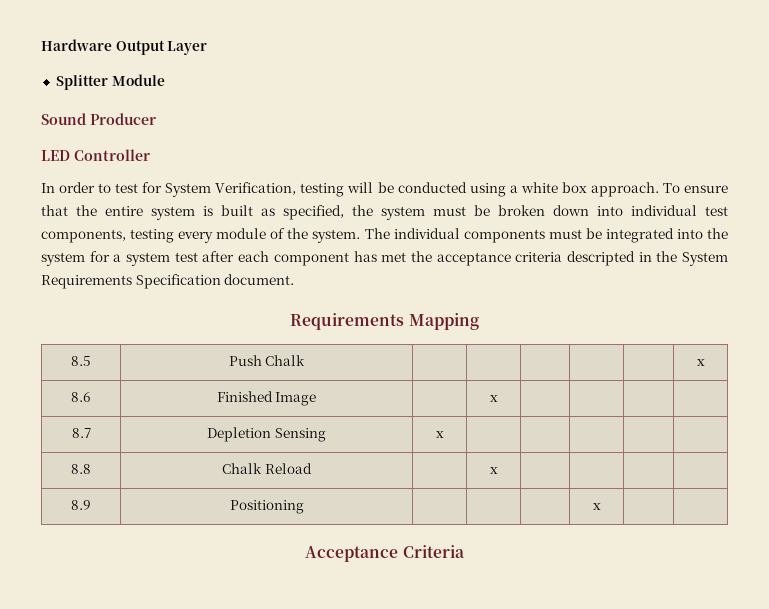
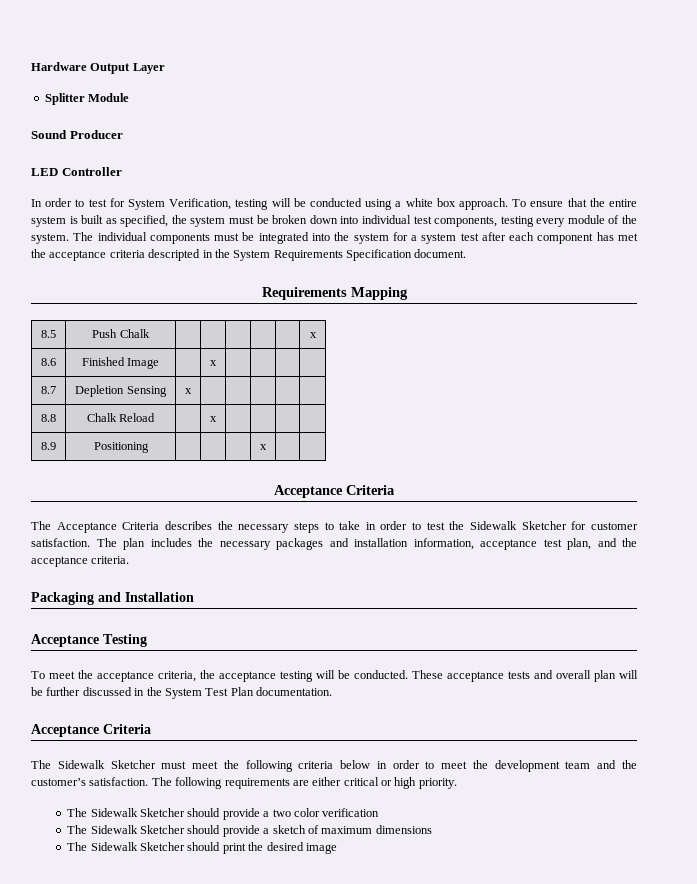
(465, 551) none -> [31,521,638,533] [31,538,637,550] [31,556,130,567] [31,592,194,605] [31,634,147,647] [31,670,638,682] [31,687,332,699] [31,724,151,737] [31,760,637,772] [31,777,457,789] [67,808,380,820] [67,825,432,837] [67,842,337,854] // The Acceptance Criteria describes the necessary steps to take in order to test the Sidewalk Sketcher for customer satisfaction. The plan includes the necessary packages and installation information, acceptance test plan, and the acceptance criteria. // Packaging and Installation // Acceptance Testing // To meet the acceptance criteria, the acceptance testing will be conducted. These acceptance tests and overall plan will be further discussed in the System Test Plan documentation. // Acceptance Criteria // The Sidewalk Sketcher must meet the following criteria below in order to meet the development team and the customer’s satisfaction. The following requirements are either critical or high priority. // The Sidewalk Sketcher should provide a two color verification // The Sidewalk Sketcher should provide a sketch of maximum dimensions // The Sidewalk Sketcher should print the desired image

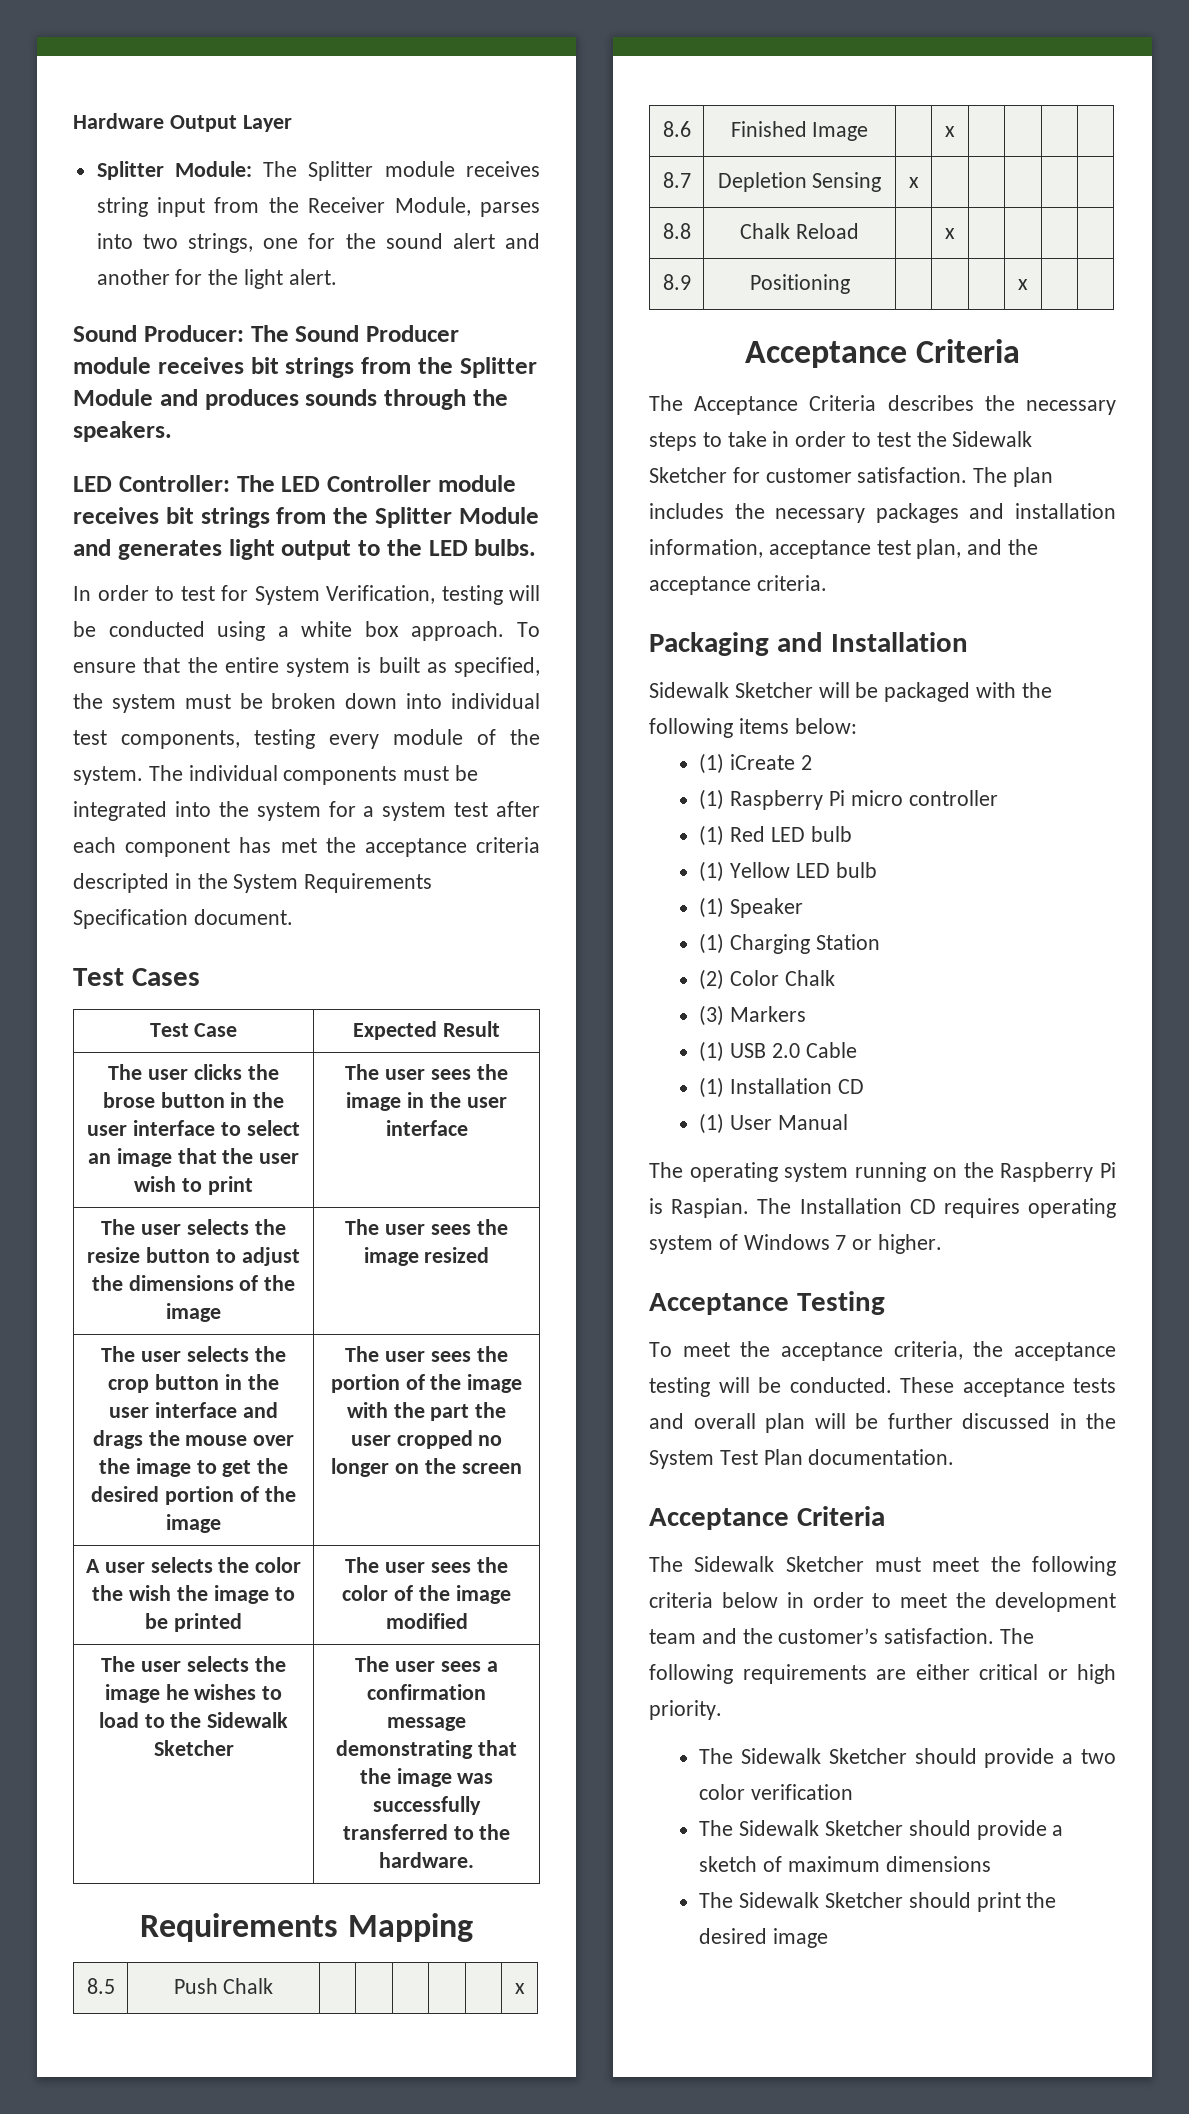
[88,93,130,102] [31,130,123,139] [31,167,122,176] Module // Sound Producer // LED Controller -> [174,161,540,181] [96,197,540,217] [96,233,540,253] [96,269,337,289] [73,325,459,342] [73,357,537,378] [73,389,508,410] [73,421,172,442] [73,475,516,492] [73,507,539,528] [73,539,537,560] Module: The Splitter module receives string input from the Receiver Module, parses into two strings, one for the sound alert and another for the light alert. // Sound Producer: The Sound Producer module receives bit strings from the Splitter Module and produces sounds through the speakers. // LED Controller: The LED Controller module receives bit strings from the Splitter Module and generates light output to the LED bulbs.
(467, 253) none -> [73,968,200,986] [149,1023,238,1037] [353,1021,500,1040] [108,1064,279,1080] [102,1092,285,1108] [87,1120,300,1136] [87,1148,300,1167] [134,1176,253,1195] [345,1064,508,1080] [346,1092,507,1111] [385,1120,468,1136] [101,1219,286,1235] [87,1247,300,1266] [91,1275,296,1291] [166,1303,221,1322] [345,1219,508,1235] [363,1247,490,1266] [101,1346,286,1362] [108,1374,279,1393] [109,1402,278,1418] [92,1430,295,1449] [98,1458,289,1477] [91,1486,296,1505] [166,1514,221,1533] [345,1346,508,1362] [330,1374,523,1393] [346,1402,507,1421] [350,1430,503,1449] [331,1458,522,1477] [85,1557,302,1573] [92,1585,295,1604] [145,1613,242,1632] [345,1557,508,1573] [342,1585,511,1604] [385,1613,468,1629] [101,1656,286,1672] [104,1684,283,1703] [98,1712,289,1728] [153,1740,234,1756] [355,1656,498,1672] [366,1684,486,1700] [386,1717,466,1731] [336,1740,517,1759] [359,1768,494,1787] [372,1796,481,1815] [342,1824,511,1840] [378,1852,474,1868] // Test Cases // Test Case | Expected Result // The user clicks the brose button in the user interface to select an image that the user wish to print | The user sees the image in the user interface // The user selects the resize button to adjust the dimensions of the image | The user sees the image resized // The user selects the crop button in the user interface and drags the mouse over the image to get the desired portion of the image | The user sees the portion of the image with the part the user cropped no longer on the screen // A user selects the color the wish the image to be printed | The user sees the color of the image modified // The user selects the image he wishes to load to the Sidewalk Sketcher | The user sees a confirmation message demonstrating that the image was successfully transferred to the hardware.
(194, 597) none -> [649,682,1052,702] [649,718,857,738] [699,753,812,774] [699,789,998,810] [699,825,852,846] [699,861,877,882] [699,897,804,918] [699,933,880,954] [699,969,835,990] [699,1005,807,1026] [699,1041,857,1062] [699,1077,864,1098] [699,1113,848,1134] [649,1162,1116,1182] [649,1198,1116,1218] [649,1234,943,1254] // Sidewalk Sketcher will be packaged with the following items below: // (1) iCreate 2 // (1) Raspberry Pi micro controller // (1) Red LED bulb // (1) Yellow LED bulb // (1) Speaker // (1) Charging Station // (2) Color Chalk // (3) Markers // (1) USB 2.0 Cable // (1) Installation CD // (1) User Manual // The operating system running on the Raspberry Pi is Raspian. The Installation CD requires operating system of Windows 7 or higher.

